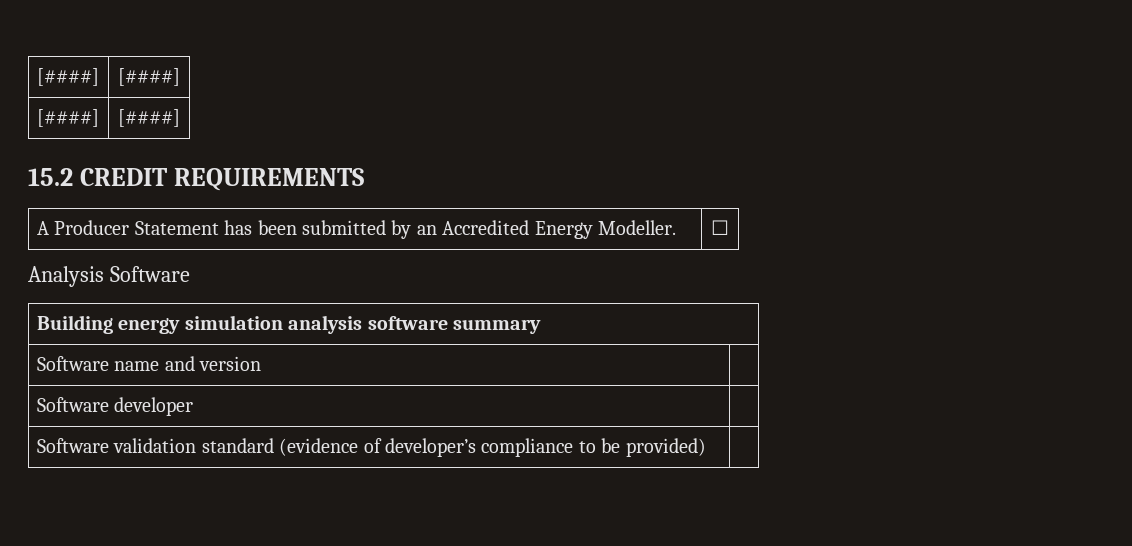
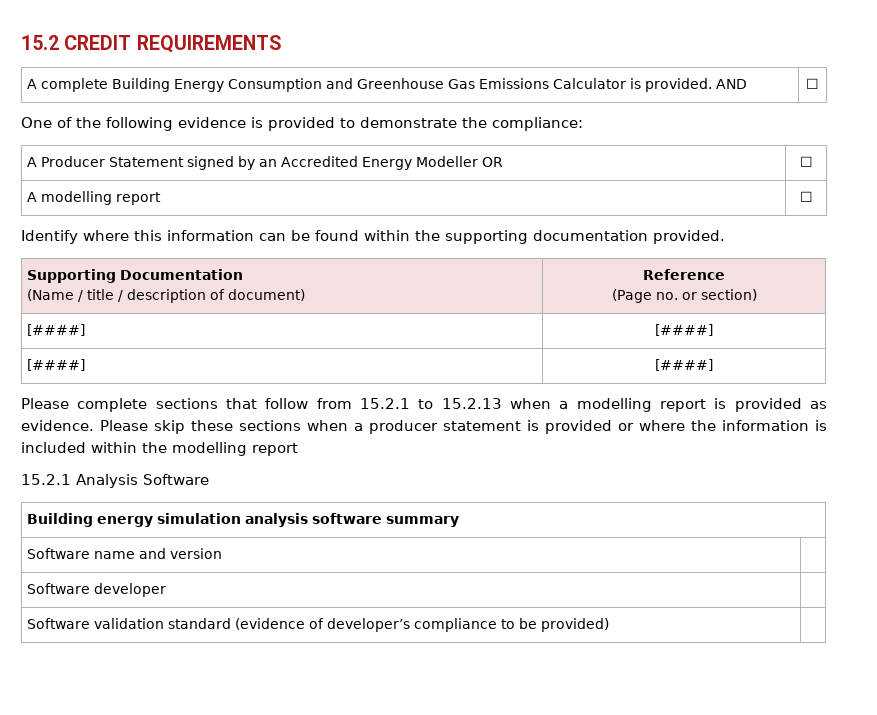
[36,68,99,86] [118,68,180,86] [36,109,99,127] [118,109,180,127] [28,168,364,191] [36,220,676,239] [711,220,729,235] [####] | [####] // [####] | [####] // 15.2 CREDIT REQUIREMENTS // A Producer Statement has been submitted by an Accredited Energy Modeller. | ☐ // -> [21,35,281,53] [27,78,748,92] [806,78,819,89] [21,117,583,131] [27,156,504,170] [799,156,813,167] [27,191,162,205] [799,191,813,202] [21,230,725,244] [27,269,244,283] [27,289,306,303] [643,269,725,280] [611,289,757,303] [27,324,86,336] [655,324,713,336] [27,359,86,371] [655,359,713,371] [21,398,828,412] [21,420,827,434] [21,442,298,456] [21,474,71,485] 15.2 CREDIT REQUIREMENTS // A complete Building Energy Consumption and Greenhouse Gas Emissions Calculator is provided. AND | ☐ // One of the following evidence is provided to demonstrate the compliance: // A Producer Statement signed by an Accredited Energy Modeller OR | ☐ // A modelling report | ☐ // Identify where this information can be found within the supporting documentation provided. // Supporting Documentation // (Name / title / description of document) | Reference // (Page no. or section) // [####] | [####] // [####] | [####] // Please complete sections that follow from 15.2.1 to 15.2.13 when a modelling report is provided as evidence. Please skip these sections when a producer statement is provided or where the information is included within the modelling report // 15.2.1

